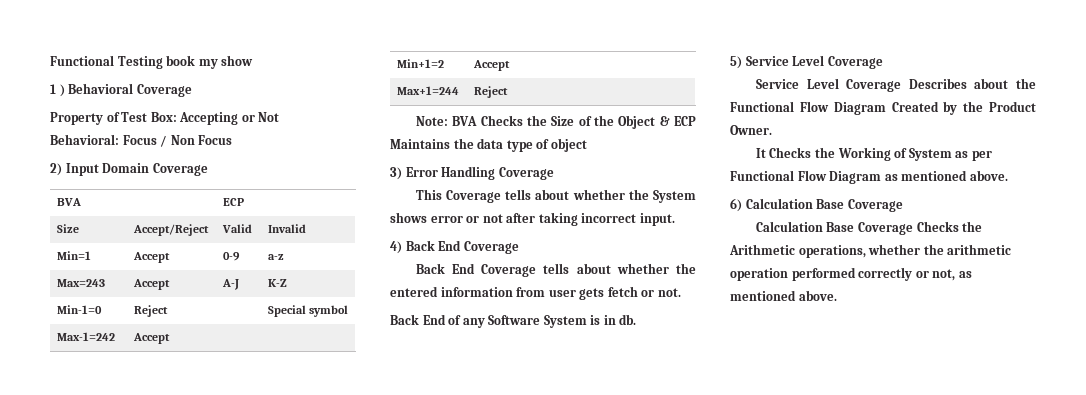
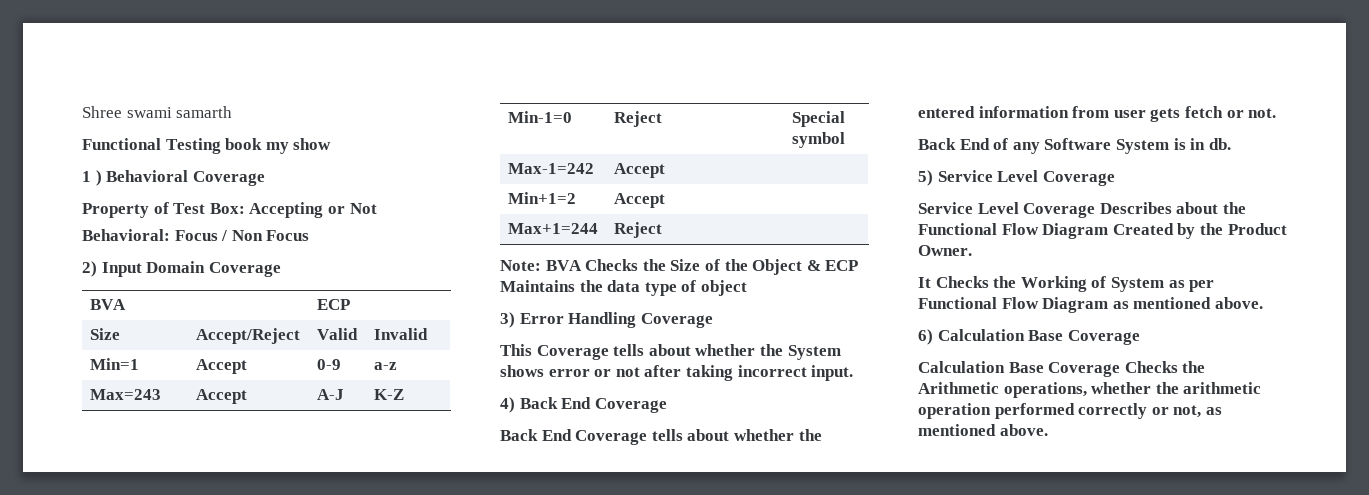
(50, 60) none -> [82,106,233,118] Shree swami samarth //

